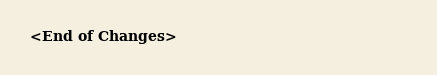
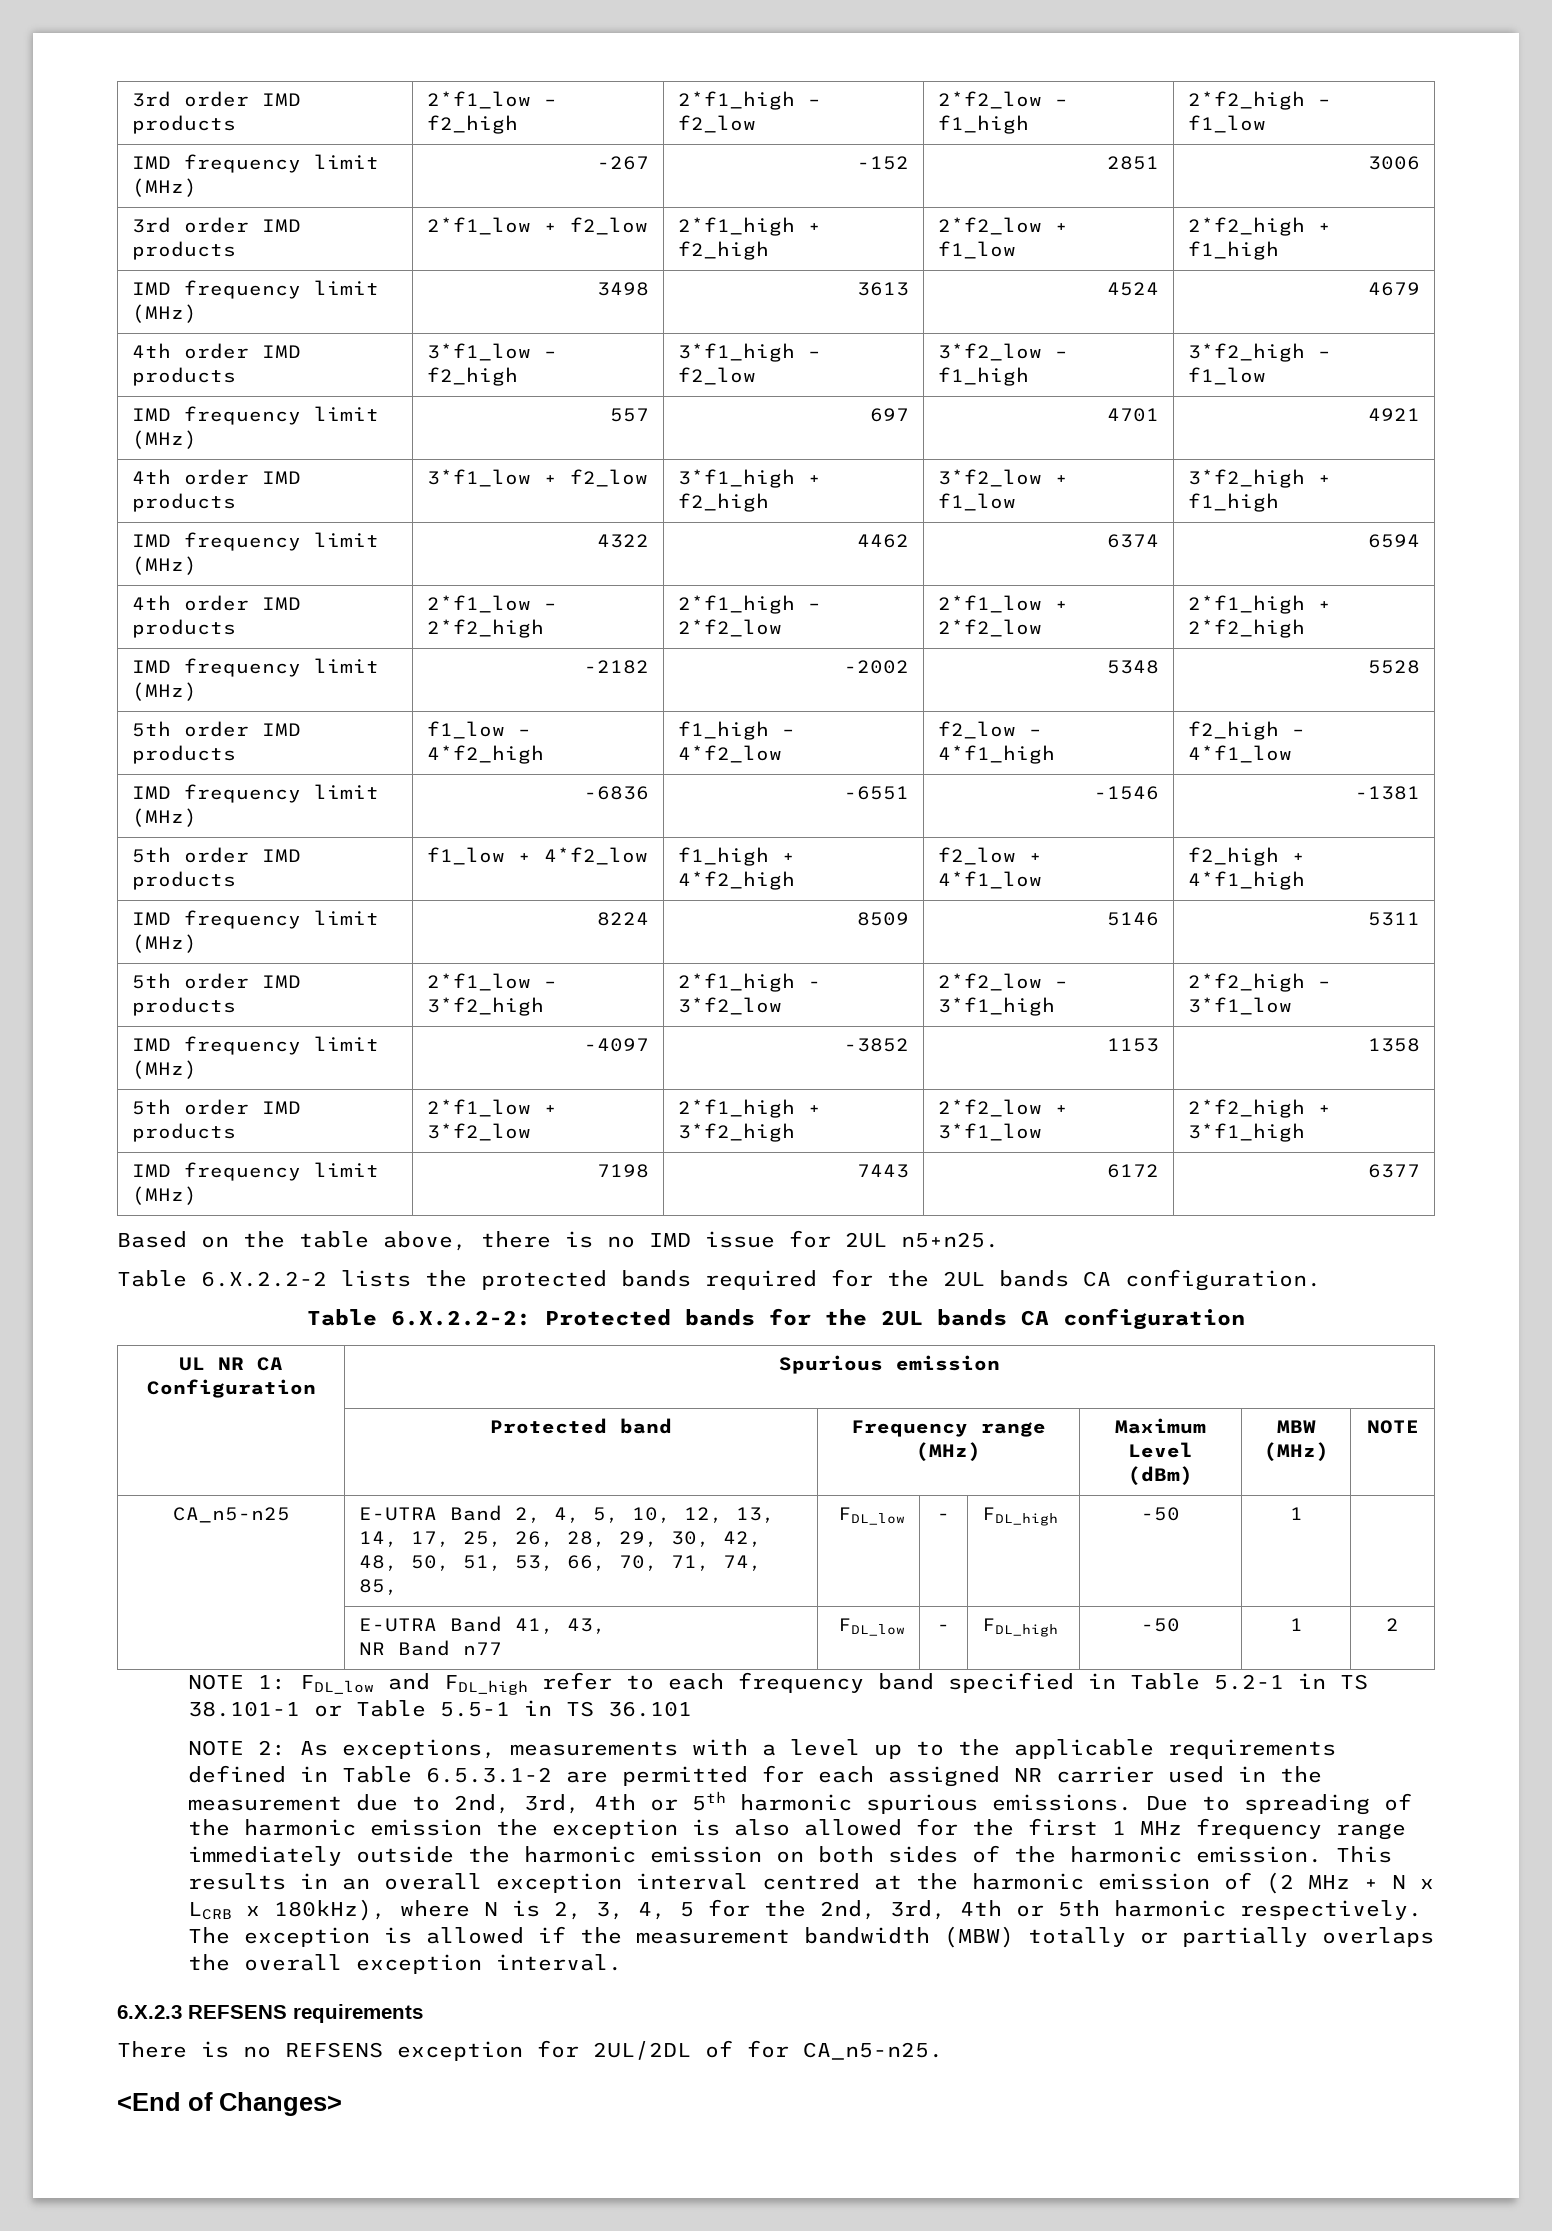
(30, 35) none -> [132,91,302,107] [132,115,237,134] [427,91,558,109] [427,115,519,134] [678,91,822,110] [678,115,757,133] [938,91,1069,109] [938,115,1030,134] [1188,91,1332,110] [1188,115,1267,133] [132,154,380,173] [132,178,198,197] [596,156,649,170] [856,156,909,170] [1106,156,1159,170] [1367,156,1420,170] [132,217,302,233] [132,241,237,260] [427,217,649,235] [678,217,822,236] [678,241,770,260] [938,217,1069,235] [938,241,1017,259] [1188,217,1332,236] [1188,241,1280,260] [132,280,380,299] [132,304,198,323] [596,282,649,296] [856,282,909,296] [1106,282,1159,296] [1367,282,1420,296] [132,343,302,359] [132,367,237,386] [427,343,558,361] [427,367,519,386] [678,343,822,362] [678,367,757,385] [938,343,1069,361] [938,367,1030,386] [1188,343,1332,362] [1188,367,1267,385] [132,406,380,425] [132,430,198,449] [609,408,649,422] [869,408,909,422] [1106,408,1159,422] [1367,408,1420,421] [132,469,302,485] [132,493,237,512] [427,469,649,487] [678,469,822,488] [678,493,770,512] [938,469,1069,487] [938,493,1017,511] [1188,469,1332,488] [1188,493,1280,512] [132,532,380,551] [132,556,198,575] [596,534,649,548] [856,534,909,548] [1106,534,1159,548] [1367,534,1420,548] [132,595,302,611] [132,619,237,638] [427,595,558,613] [427,619,545,638] [678,595,822,614] [678,619,783,637] [938,595,1069,613] [938,619,1043,637] [1188,595,1332,614] [1188,619,1306,638] [132,658,380,677] [132,682,198,701] [583,660,649,674] [843,660,909,674] [1106,660,1159,674] [1367,660,1420,674] [132,721,302,737] [132,745,237,764] [427,721,532,739] [427,745,545,764] [678,721,796,740] [678,745,783,763] [938,721,1043,739] [938,745,1056,764] [1188,721,1306,740] [1188,745,1293,763] [132,784,380,803] [132,808,198,827] [583,786,649,800] [843,786,909,800] [1093,786,1159,800] [1354,786,1420,800] [132,847,302,863] [132,871,237,890] [427,847,649,865] [678,847,796,866] [678,871,796,890] [938,847,1043,865] [938,871,1043,889] [1188,847,1306,866] [1188,871,1306,890] [132,910,380,929] [132,934,198,953] [596,912,649,926] [856,912,909,926] [1106,912,1159,926] [1367,912,1420,926] [132,973,302,989] [132,997,237,1016] [427,973,558,991] [427,997,545,1016] [678,973,822,992] [678,997,783,1015] [938,973,1069,991] [938,997,1056,1016] [1188,973,1332,992] [1188,997,1293,1015] [132,1036,380,1055] [132,1060,198,1079] [583,1038,649,1052] [843,1038,909,1052] [1106,1038,1159,1052] [1367,1038,1420,1052] [132,1099,302,1115] [132,1123,237,1142] [427,1099,558,1117] [427,1123,532,1141] [678,1099,822,1118] [678,1123,796,1142] [938,1099,1069,1117] [938,1123,1043,1141] [1188,1099,1332,1118] [1188,1123,1306,1142] [132,1162,380,1181] [132,1186,198,1205] [596,1164,649,1178] [856,1164,909,1178] [1106,1164,1159,1178] [1367,1164,1420,1178] [117,1230,999,1251] [117,1269,1321,1291] [307,1308,1245,1330] [179,1357,283,1371] [146,1379,316,1398] [779,1355,1000,1374] [490,1418,672,1434] [851,1420,1046,1437] [916,1442,981,1461] [1115,1418,1206,1434] [1128,1442,1193,1458] [1128,1466,1193,1485] [1276,1420,1316,1433] [1263,1442,1329,1461] [1366,1420,1419,1434] [172,1507,290,1523] [359,1505,776,1523] [359,1531,763,1547] [359,1555,763,1571] [359,1579,399,1595] [837,1507,905,1525] [937,1513,950,1520] [982,1507,1059,1526] [1141,1507,1180,1521] [1289,1507,1303,1520] [359,1616,607,1634] [359,1640,503,1656] [837,1618,905,1636] [937,1624,950,1631] [982,1618,1059,1637] [1141,1618,1180,1632] [1289,1618,1303,1631] [1386,1618,1399,1631] [187,1672,1368,1695] [187,1700,692,1717] [187,1739,1336,1759] [187,1765,1322,1787] [187,1791,1412,1815] [187,1818,1406,1840] [187,1845,1392,1866] [187,1872,1434,1894] [187,1899,1422,1921] [187,1926,1434,1948] [187,1954,622,1974] [117,2004,423,2023] [117,2040,943,2061] 3rd order IMD products | 2*f1_low – f2_high | 2*f1_high – f2_low | 2*f2_low – f1_high | 2*f2_high – f1_low // IMD frequency limit (MHz) | -267 | -152 | 2851 | 3006 // 3rd order IMD products | 2*f1_low + f2_low | 2*f1_high + f2_high | 2*f2_low + f1_low | 2*f2_high + f1_high // IMD frequency limit (MHz) | 3498 | 3613 | 4524 | 4679 // 4th order IMD products | 3*f1_low – f2_high | 3*f1_high – f2_low | 3*f2_low – f1_high | 3*f2_high – f1_low // IMD frequency limit (MHz) | 557 | 697 | 4701 | 4921 // 4th order IMD products | 3*f1_low + f2_low | 3*f1_high + f2_high | 3*f2_low + f1_low | 3*f2_high + f1_high // IMD frequency limit (MHz) | 4322 | 4462 | 6374 | 6594 // 4th order IMD products | 2*f1_low – 2*f2_high | 2*f1_high – 2*f2_low | 2*f1_low + 2*f2_low | 2*f1_high + 2*f2_high // IMD frequency limit (MHz) | -2182 | -2002 | 5348 | 5528 // 5th order IMD products | f1_low – 4*f2_high | f1_high – 4*f2_low | f2_low – 4*f1_high | f2_high – 4*f1_low // IMD frequency limit (MHz) | -6836 | -6551 | -1546 | -1381 // 5th order IMD products | f1_low + 4*f2_low | f1_high + 4*f2_high | f2_low + 4*f1_low | f2_high + 4*f1_high // IMD frequency limit (MHz) | 8224 | 8509 | 5146 | 5311 // 5th order IMD products | 2*f1_low – 3*f2_high | 2*f1_high - 3*f2_low | 2*f2_low – 3*f1_high | 2*f2_high – 3*f1_low // IMD frequency limit (MHz) | -4097 | -3852 | 1153 | 1358 // 5th order IMD products | 2*f1_low + 3*f2_low | 2*f1_high + 3*f2_high | 2*f2_low + 3*f1_low | 2*f2_high + 3*f1_high // IMD frequency limit (MHz) | 7198 | 7443 | 6172 | 6377 // Based on the table above, there is no IMD issue for 2UL n5+n25. // Table 6.X.2.2-2 lists the protected bands required for the 2UL bands CA configuration. // Table 6.X.2.2-2: Protected bands for the 2UL bands CA configuration // UL NR CA Configuration | Spurious emission // | Protected band | Frequency range (MHz) | Maximum Level (dBm) | MBW (MHz) | NOTE // CA_n5-n25 | E-UTRA Band 2, 4, 5, 10, 12, 13, 14, 17, 25, 26, 28, 29, 30, 42, 48, 50, 51, 53, 66, 70, 71, 74, 85, | FDL_low | - | FDL_high | -50 | 1 | // | E-UTRA Band 41, 43, // NR Band n77 | FDL_low | - | FDL_high | -50 | 1 | 2 // NOTE 1: FDL_low and FDL_high refer to each frequency band specified in Table 5.2-1 in TS 38.101-1 or Table 5.5-1 in TS 36.101 // NOTE 2: As exceptions, measurements with a level up to the applicable requirements defined in Table 6.5.3.1-2 are permitted for each assigned NR carrier used in the measurement due to 2nd, 3rd, 4th or 5th harmonic spurious emissions. Due to spreading of the harmonic emission the exception is also allowed for the first 1 MHz frequency range immediately outside the harmonic emission on both sides of the harmonic emission. This results in an overall exception interval centred at the harmonic emission of (2 MHz + N x LCRB x 180kHz), where N is 2, 3, 4, 5 for the 2nd, 3rd, 4th or 5th harmonic respectively. The exception is allowed if the measurement bandwidth (MBW) totally or partially overlaps the overall exception interval. // 6.X.2.3 REFSENS requirements // There is no REFSENS exception for 2UL/2DL of for CA_n5-n25. //

